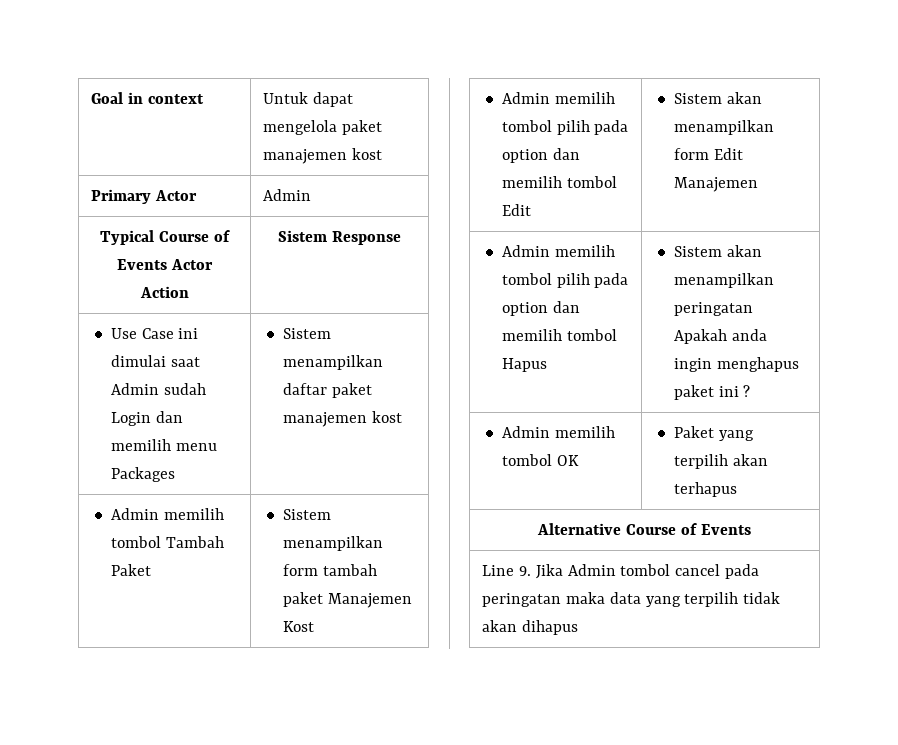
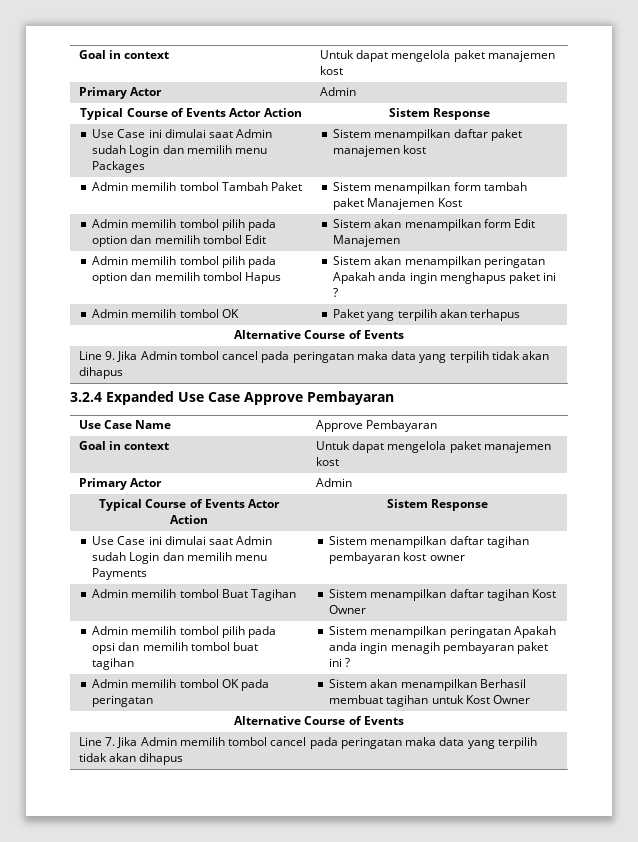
(578, 627) none -> [70,391,394,405] [78,420,172,429] [315,420,438,432] [78,441,170,450] [315,441,551,453] [315,457,339,466] [78,478,163,490] [315,478,352,487] [99,499,280,511] [170,515,208,524] [386,499,489,511] [92,536,273,545] [92,552,268,564] [92,568,148,580] [329,536,529,548] [329,552,465,564] [92,589,297,601] [329,589,557,601] [329,605,367,614] [92,626,277,638] [92,642,259,654] [92,658,135,670] [329,626,556,638] [329,642,549,654] [329,658,351,667] [92,679,270,691] [92,695,154,707] [329,679,526,691] [329,695,531,707] [234,716,404,725] [78,737,537,749] [78,753,184,765] // 3.2.4 Expanded Use Case Approve Pembayaran // Use Case Name | Approve Pembayaran // Goal in context | Untuk dapat mengelola paket manajemen kost // Primary Actor | Admin // Typical Course of Events Actor Action | Sistem Response // Use Case ini dimulai saat Admin sudah Login dan memilih menu Payments | Sistem menampilkan daftar tagihan pembayaran kost owner // Admin memilih tombol Buat Tagihan | Sistem menampilkan daftar tagihan Kost Owner // Admin memilih tombol pilih pada opsi dan memilih tombol buat tagihan | Sistem menampilkan peringatan Apakah anda ingin menagih pembayaran paket ini ? // Admin memilih tombol OK pada peringatan | Sistem akan menampilkan Berhasil membuat tagihan untuk Kost Owner // Alternative Course of Events // Line 7. Jika Admin memilih tombol cancel pada peringatan maka data yang terpilih tidak akan dihapus

